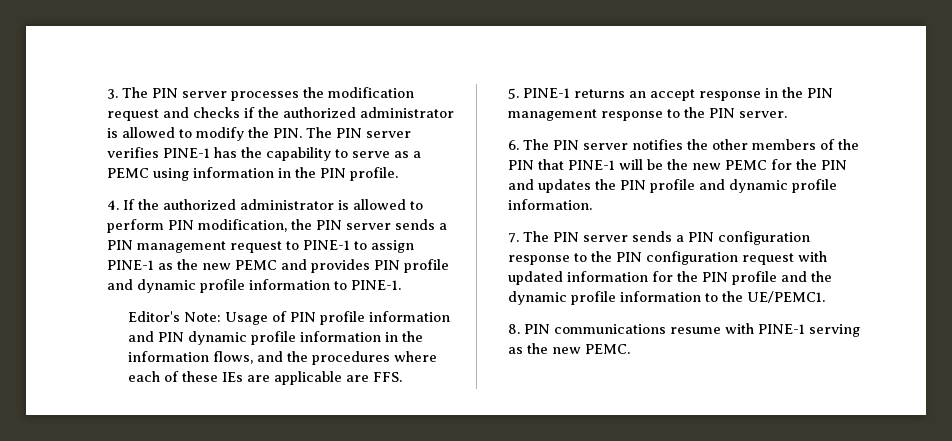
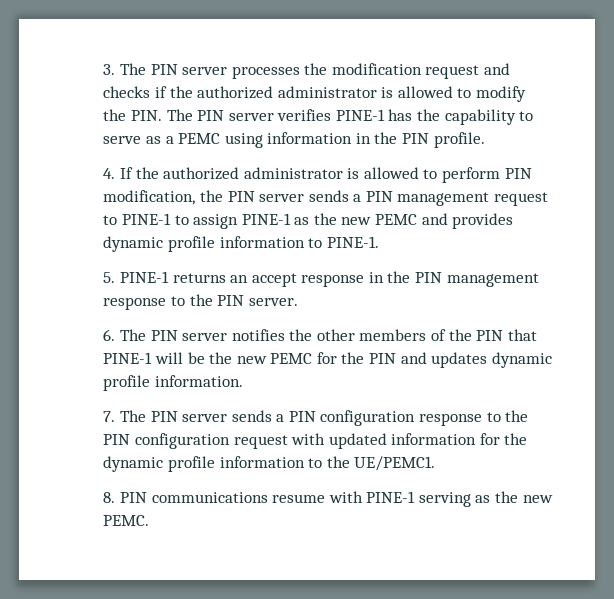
[374,259,450,273] [107,279,134,290] PIN profile and -> (514, 221) none
[127,311,450,325] [127,331,423,345] [127,351,437,365] [127,371,402,385] // Editor's Note: Usage of PIN profile information and PIN dynamic profile information in the information flows, and the procedures where each of these IEs are applicable are FFS. -> (379, 242) none
[595,179,726,193] the PIN profile and -> (488, 360) none
[702,271,833,285] PIN profile and the -> (528, 439) none

